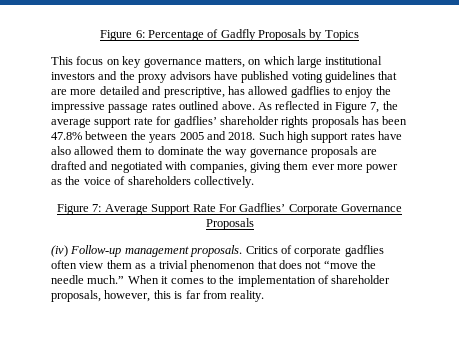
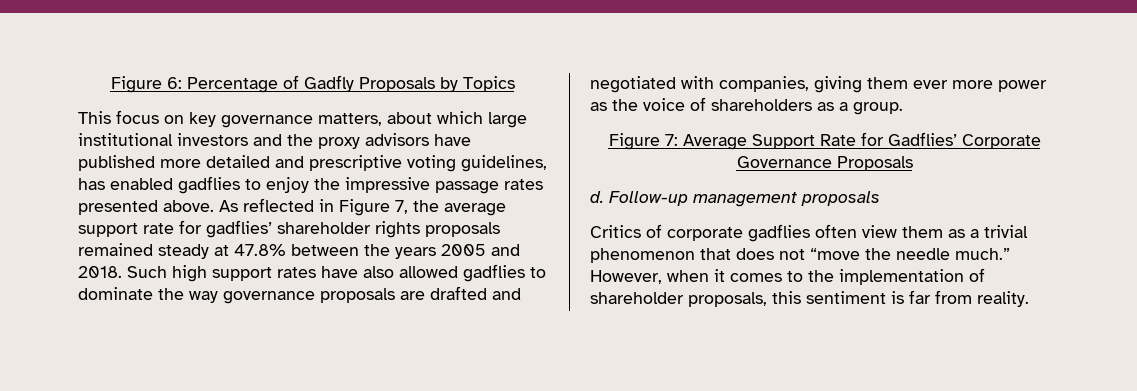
[248,59,262,65] on -> [387,112,432,124] about
[291,71,398,83] [51,86,289,98] voting guidelines that are more detailed and prescriptive, has allowed -> [160,155,547,172] [78,178,173,190] more detailed and prescriptive voting guidelines, has enabled
[179,101,220,110] outlined -> [78,200,158,215] presented
[362,116,408,125] has been -> [78,243,229,259] remained steady at
[116,146,142,155] them -> [463,264,525,282] gadflies
[193,176,254,188] collectively. -> [817,102,903,115] as a group.
[218,204,237,212] For -> [860,132,884,146] for
[51,245,68,257] (iv) -> [590,191,604,203] d.
[190,245,243,257] proposals. -> [801,191,880,206] proposals //
[127,275,159,284] When -> [590,270,709,284] However, when
[104,290,171,302] however, this -> [772,291,886,304] this sentiment

